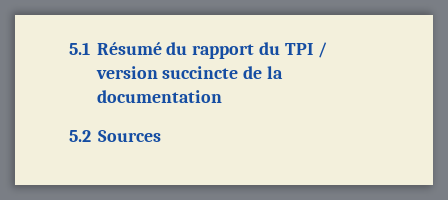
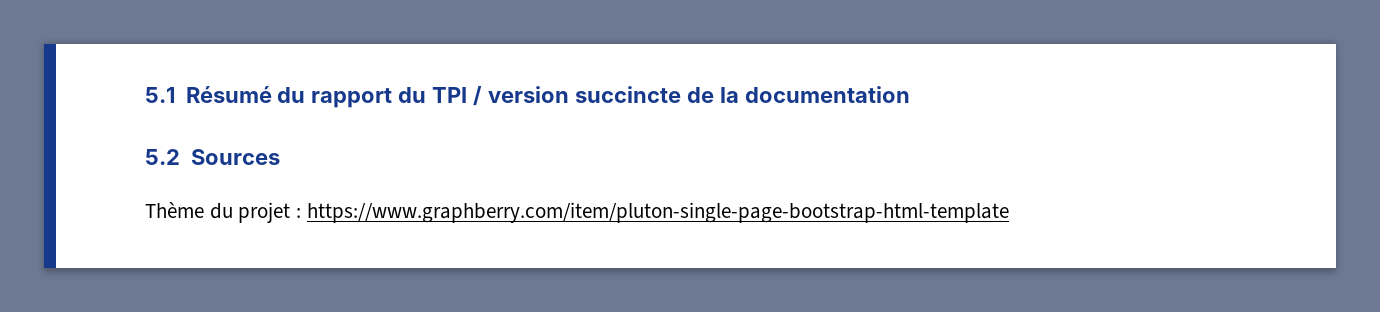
(161, 136) none -> [145,202,1009,223] // Thème du projet : https://www.graphberry.com/item/pluton-single-page-bootstrap-html-template

